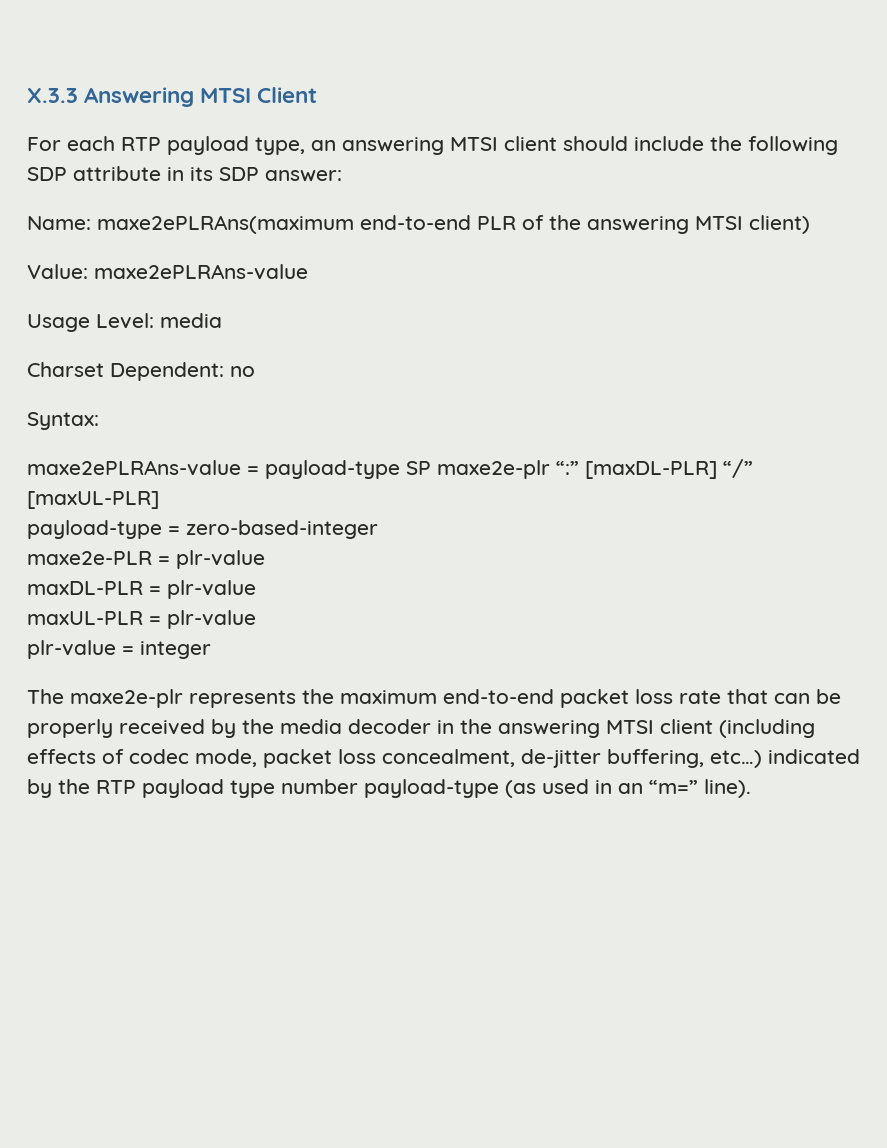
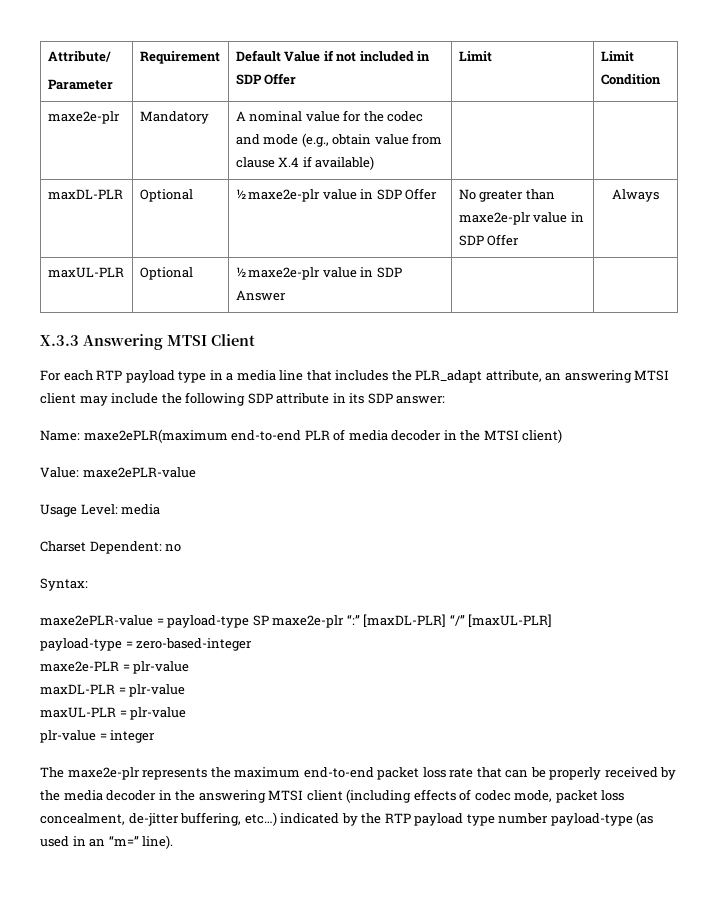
(27, 95) none -> [47,51,111,62] [47,79,113,90] [139,51,220,64] [235,50,431,62] [235,73,297,85] [458,51,492,62] [600,51,634,62] [600,74,661,85] [47,111,120,124] [139,111,209,124] [235,110,424,122] [235,133,443,147] [235,156,375,170] [47,189,123,200] [139,189,193,202] [235,188,438,202] [458,189,555,202] [458,212,584,225] [458,234,520,246] [612,189,659,202] [47,267,124,278] [139,267,193,280] [235,267,402,280] [235,290,286,301] Attribute/ // Parameter | Requirement | Default Value if not included in SDP Offer | Limit | Limit Condition // maxe2e-plr | Mandatory | A nominal value for the codec and mode (e.g., obtain value from clause X.4 if available) | | // maxDL-PLR | Optional | ½ maxe2e-plr value in SDP Offer | No greater than maxe2e-plr value in SDP Offer | Always // maxUL-PLR | Optional | ½ maxe2e-plr value in SDP Answer | | //
[255,137,305,155] type, -> [178,370,542,383] type in a media line that includes the PLR_adapt attribute,
[563,136,628,151] should -> [79,396,108,406] may
[97,215,354,234] maxe2ePLRAns(maximum -> [83,429,228,443] maxe2ePLR(maximum
[549,215,689,234] the answering -> [348,430,481,441] media decoder in the
[94,264,308,280] maxe2ePLRAns-value -> [82,467,196,478] maxe2ePLR-value
[27,460,241,476] maxe2ePLRAns-value -> [40,615,153,626] maxe2ePLR-value

